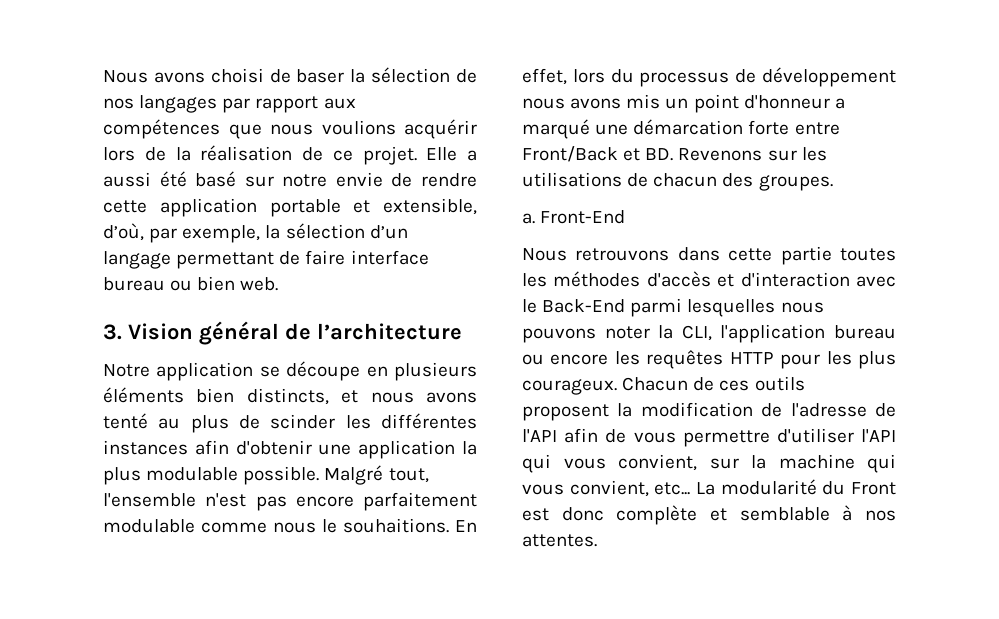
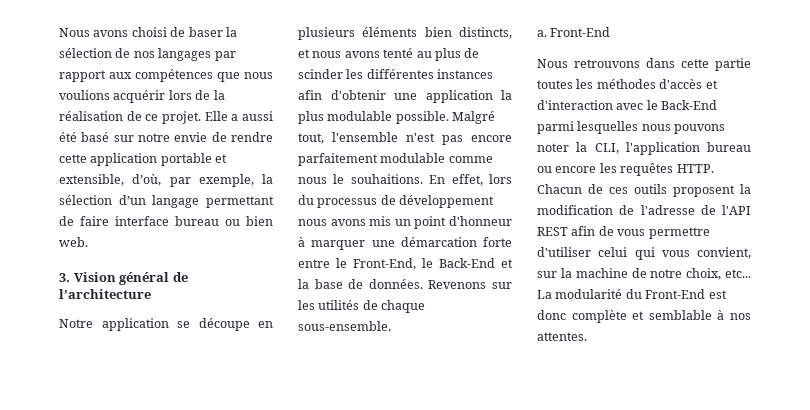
[834,98,845,109] [522,119,590,139] a marqué -> [298,237,366,250] à marquer
[522,146,827,162] [522,172,833,191] Front/Back et BD. Revenons sur les utilisations de chacun des groupes. -> [336,258,513,270] [298,279,512,289] [298,300,426,313] [298,321,391,331] le Front-End, le Back-End et la base de données. Revenons sur les utilités de chaque sous-ensemble.
[729,351,896,369] [522,379,617,395] HTTP pour les plus courageux. -> [676,164,714,173] HTTP.
(557, 435) none -> [537,227,568,236] REST
[861,429,896,442] l'API -> [598,247,628,257] celui
[867,454,896,473] [522,480,649,497] qui vous convient, -> [631,268,722,280] de notre choix,
[851,482,897,495] Front -> [645,289,706,299] Front-End

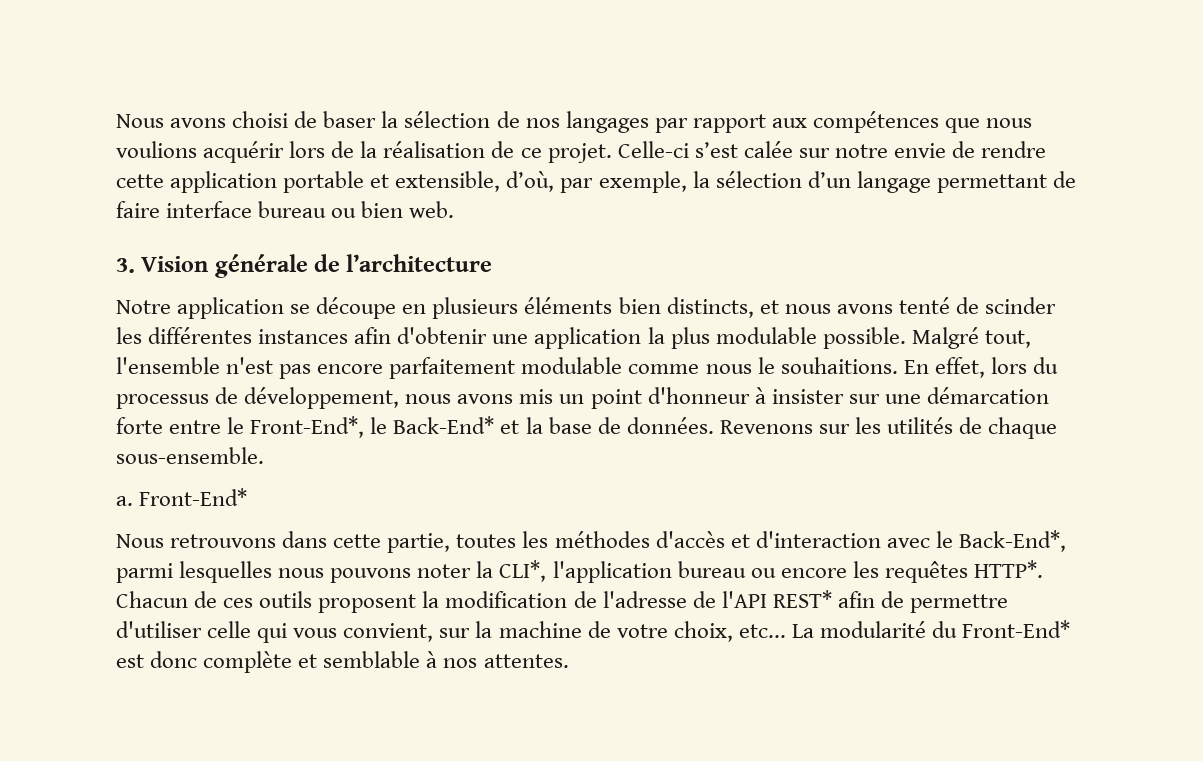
[204,111,273,121] [59,132,110,142] Elle a aussi été basé -> [617,141,793,158] Celle-ci s’est calée
[119,272,170,285] général -> [214,254,308,278] générale
[416,48,461,61] au plus -> (950, 305) none
[399,195,495,208] développement -> [244,387,400,409] développement,
[311,240,366,250] marquer -> [771,389,880,404] insister sur
[353,258,495,270] Front-End, le Back-End -> [250,416,495,438] Front-End*, le Back-End*
[550,27,611,37] Front-End -> [139,488,248,506] Front-End*
[715,58,751,71] partie -> [387,533,451,553] partie,
[661,100,718,110] Back-End -> [958,530,1066,552] Back-End*,
[594,143,619,154] CLI, -> [499,560,547,582] CLI*,
[676,164,714,173] HTTP. -> [973,560,1043,578] HTTP*.
[537,227,568,236] REST -> [772,590,832,608] REST*
[617,229,646,236] vous -> (904, 599) none
[598,247,628,257] celui -> [207,621,252,638] celle
[650,269,683,278] notre -> [616,624,668,638] votre
[645,289,706,299] Front-End -> [962,620,1071,638] Front-End*

